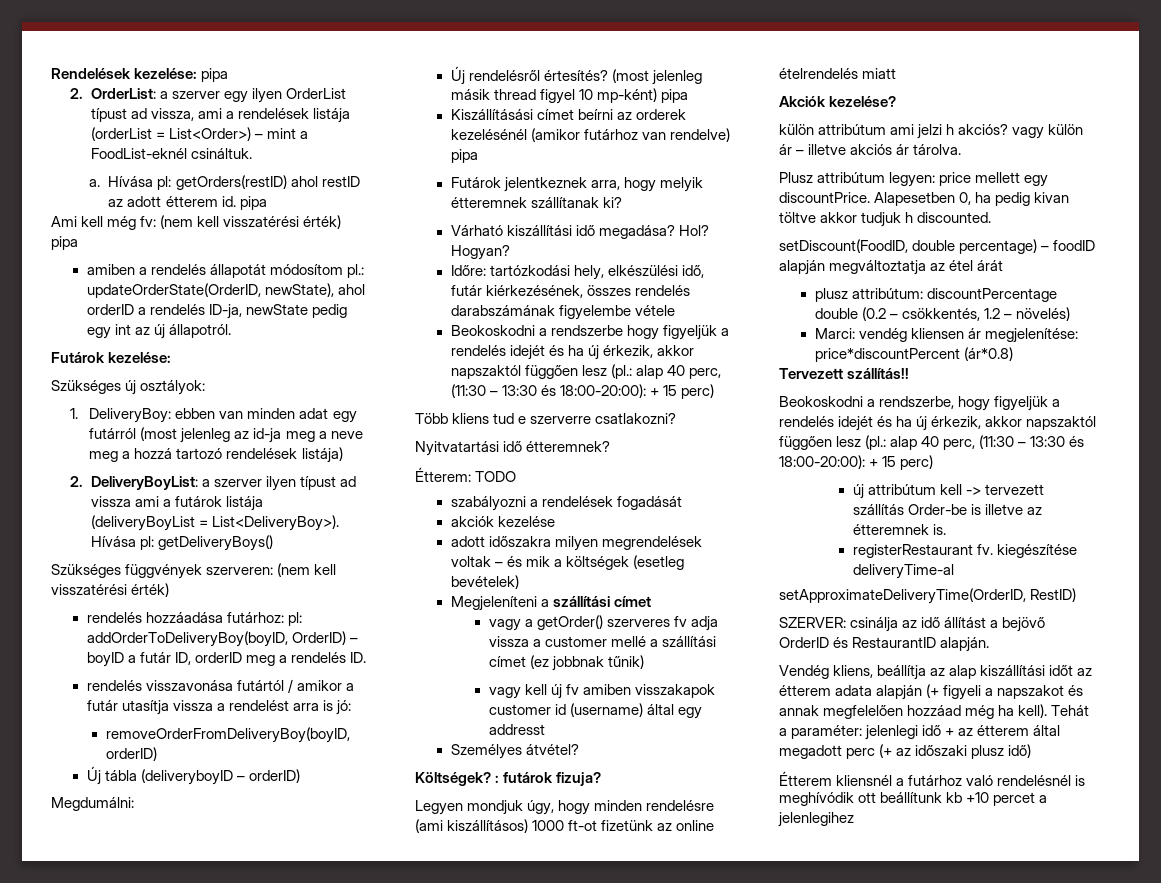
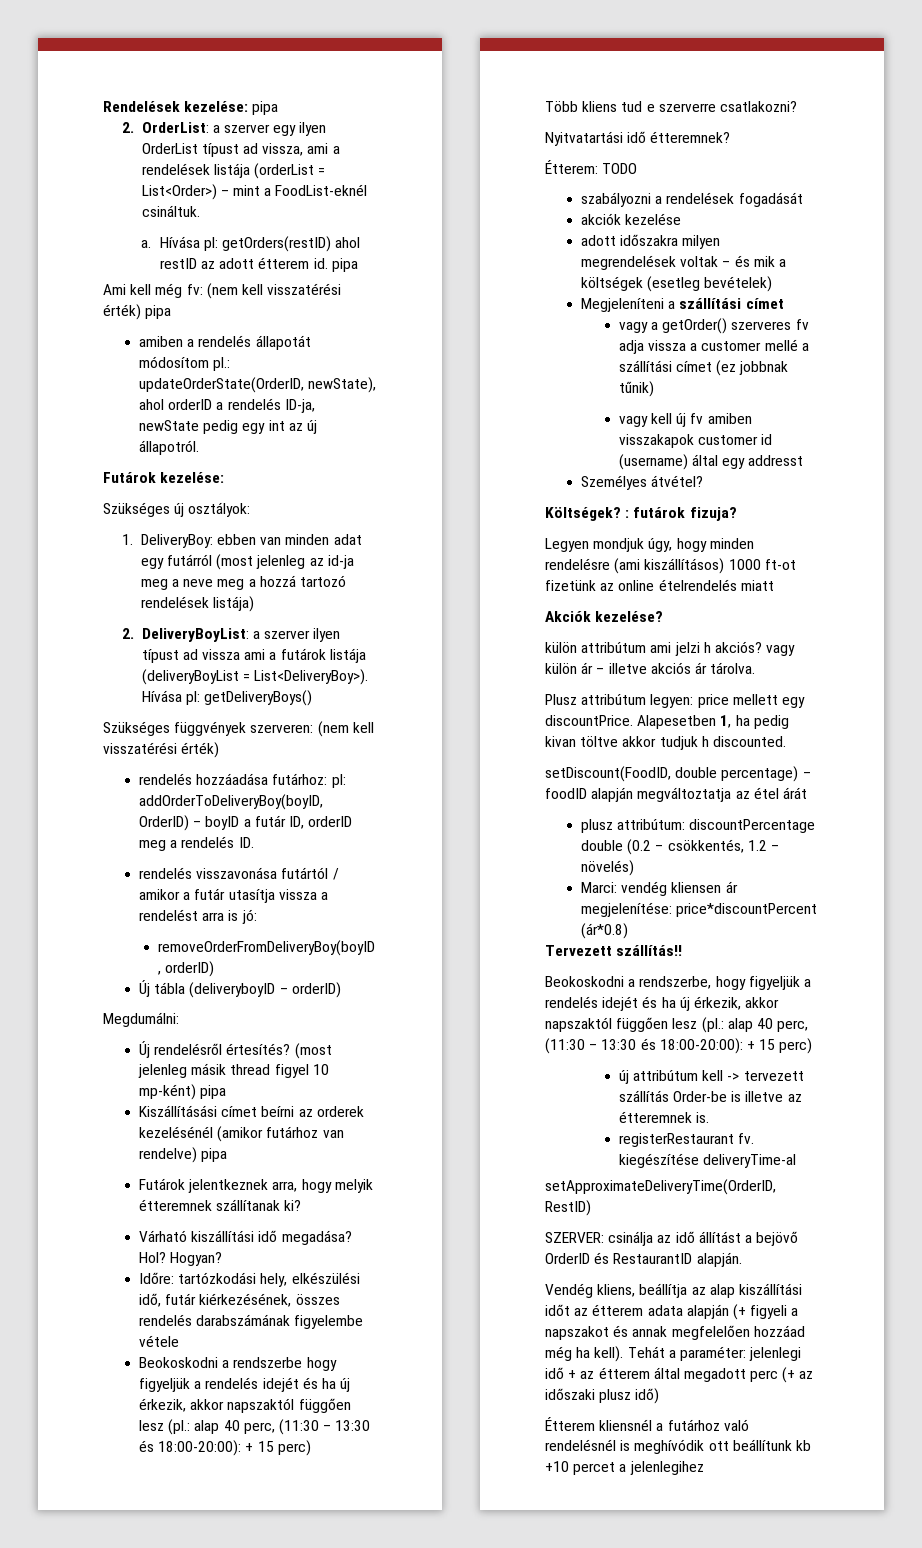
[959,192,972,205] 0, -> [720,715,732,728] 1,

